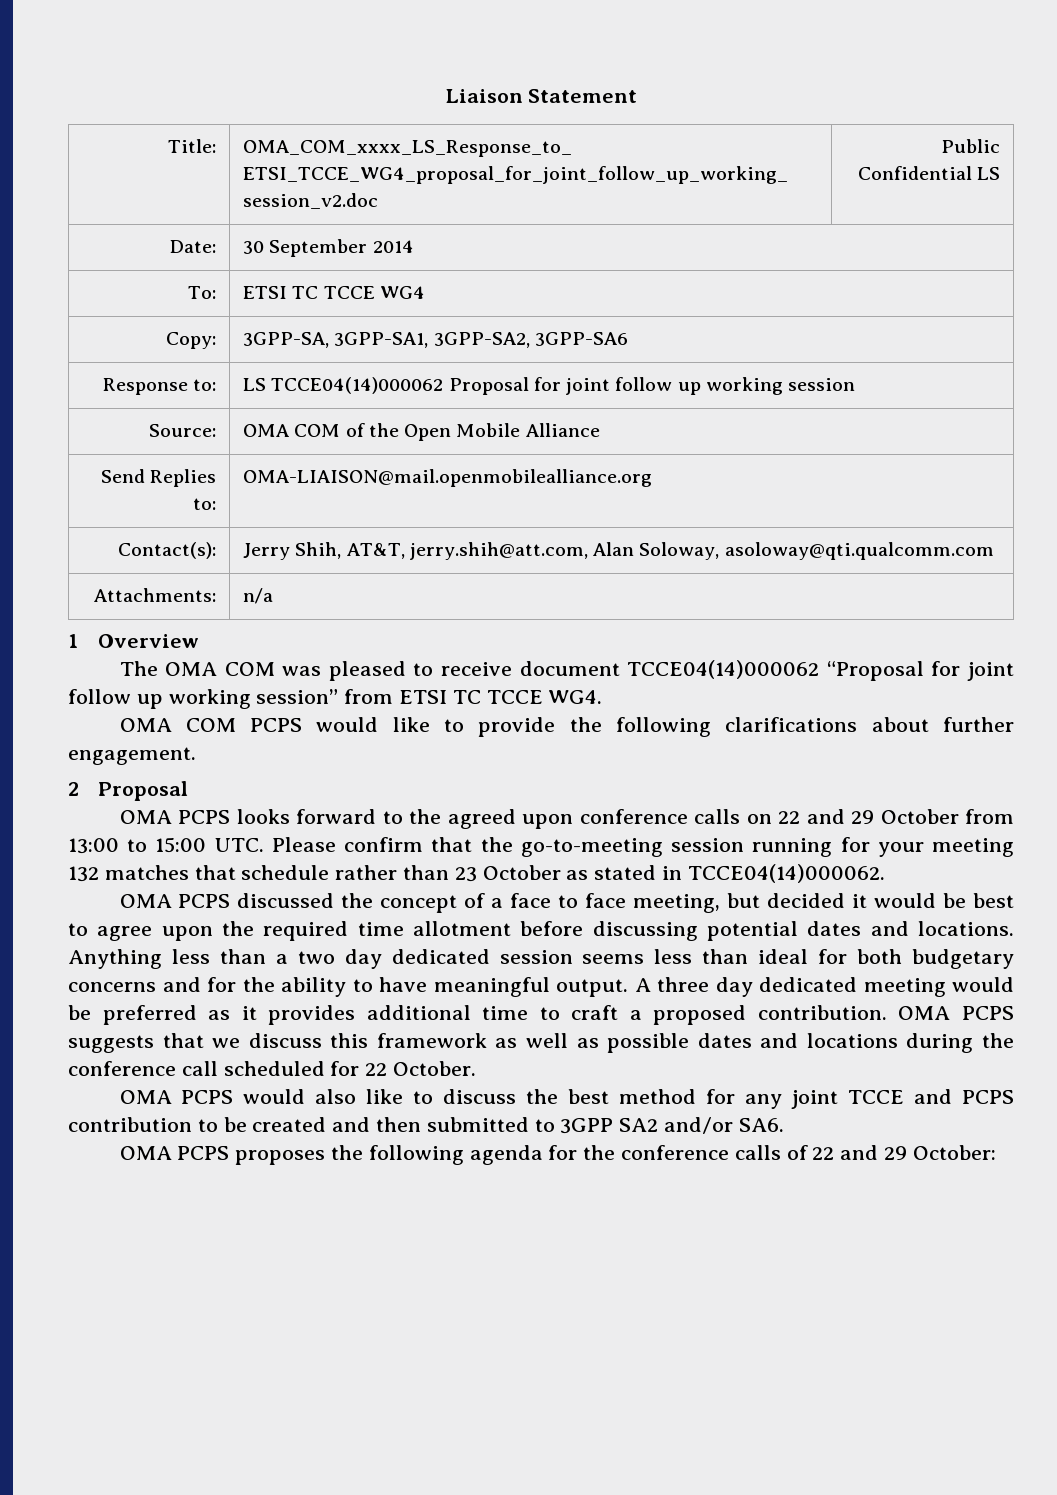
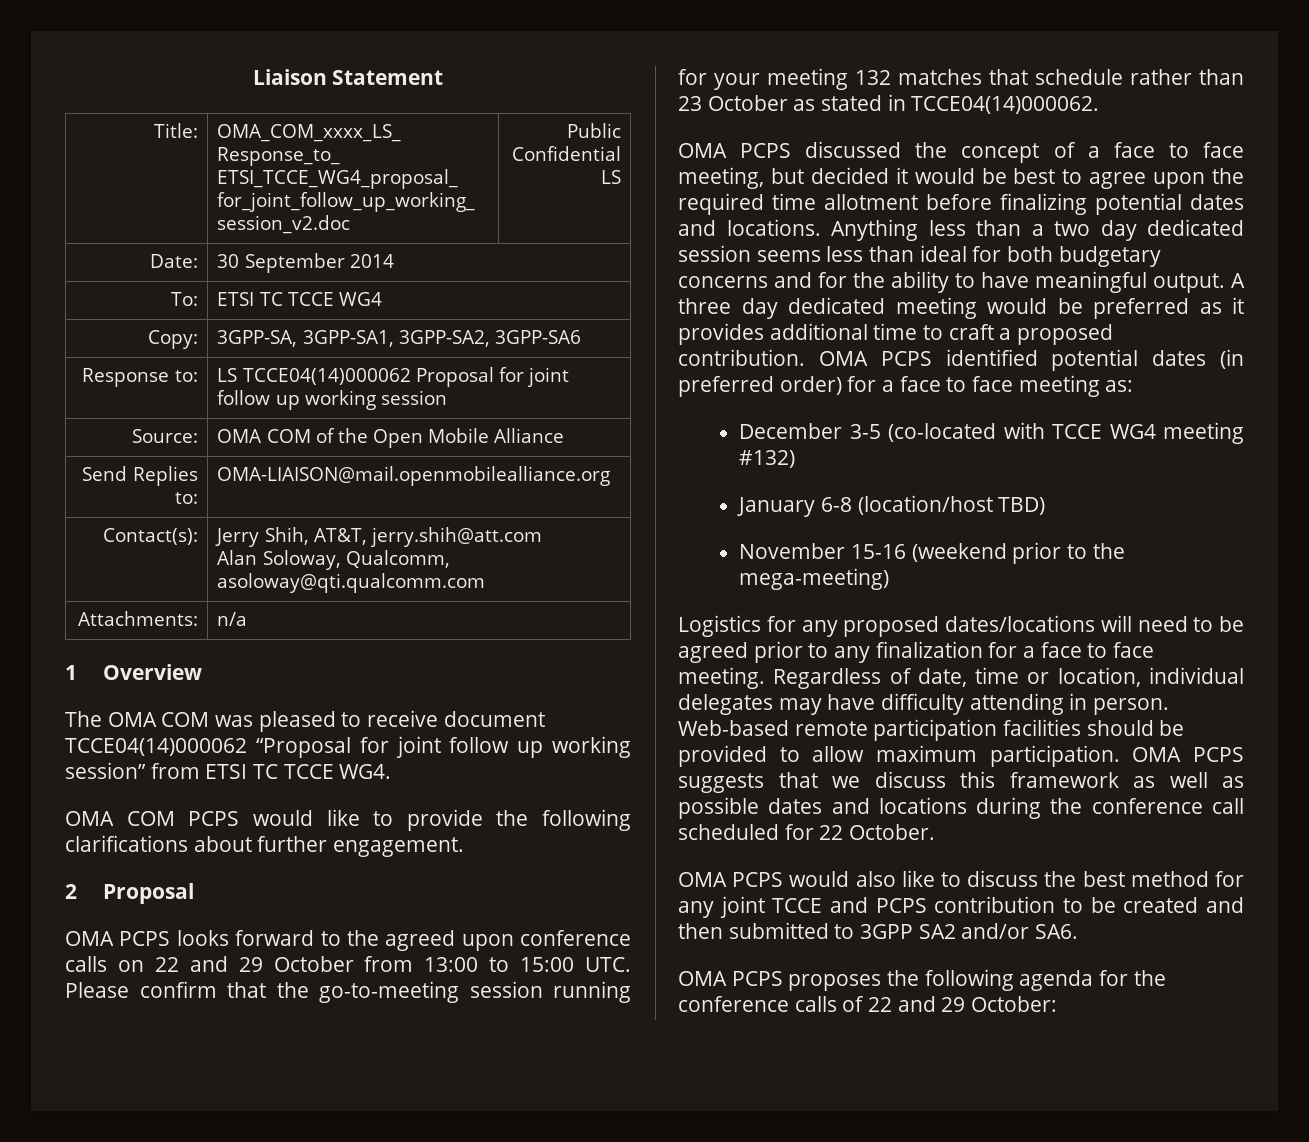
[409,542,588,560] jerry.shih@att.com, -> [369,527,542,547] jerry.shih@att.com //
(720, 551) none -> [345,550,450,568] Qualcomm,
[592,921,698,941] discussing -> [1000,193,1087,215] finalizing
(1015, 1013) none -> [945,349,1244,371] [678,375,1134,397] [739,422,1244,444] [739,450,796,468] [737,495,1046,517] [739,542,1125,564] [739,568,890,590] [678,615,1244,637] [678,641,1155,663] [678,667,1244,689] [678,693,1170,715] [678,719,1185,741] [678,745,1244,767] identified potential dates (in preferred order) for a face to face meeting as: // December 3-5 (co-located with TCCE WG4 meeting #132) // January 6-8 (location/host TBD) // November 15-16 (weekend prior to the mega-meeting) // Logistics for any proposed dates/locations will need to be agreed prior to any finalization for a face to face meeting. Regardless of date, time or location, individual delegates may have difficulty attending in person. Web-based remote participation facilities should be provided to allow maximum participation. OMA PCPS

